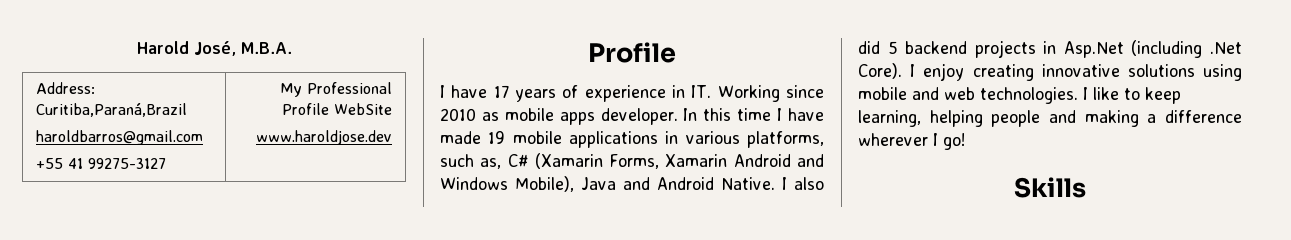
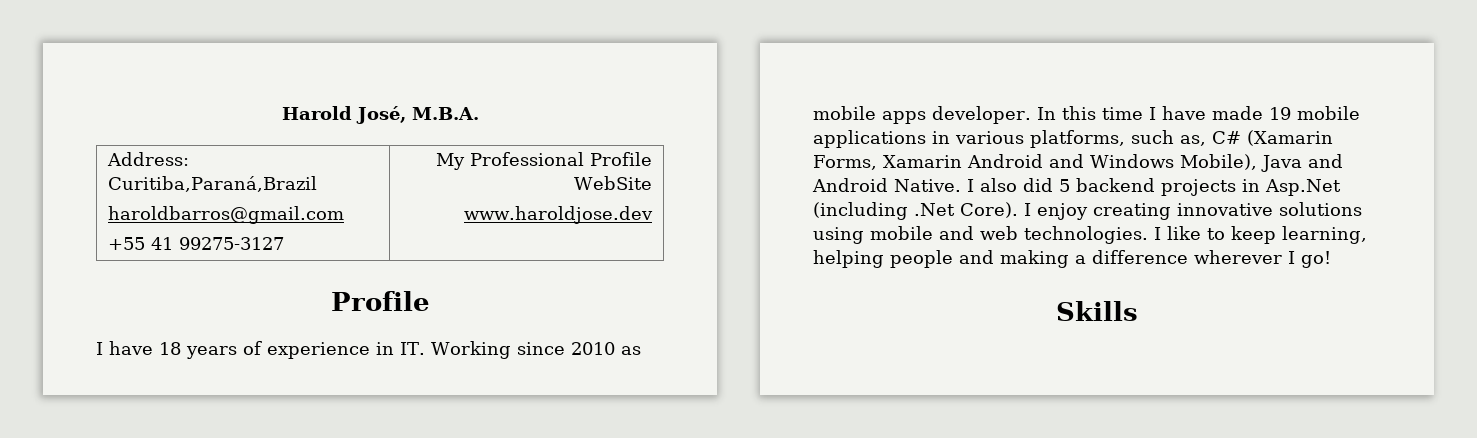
[493,85,509,98] 17 -> [159,342,181,355] 18

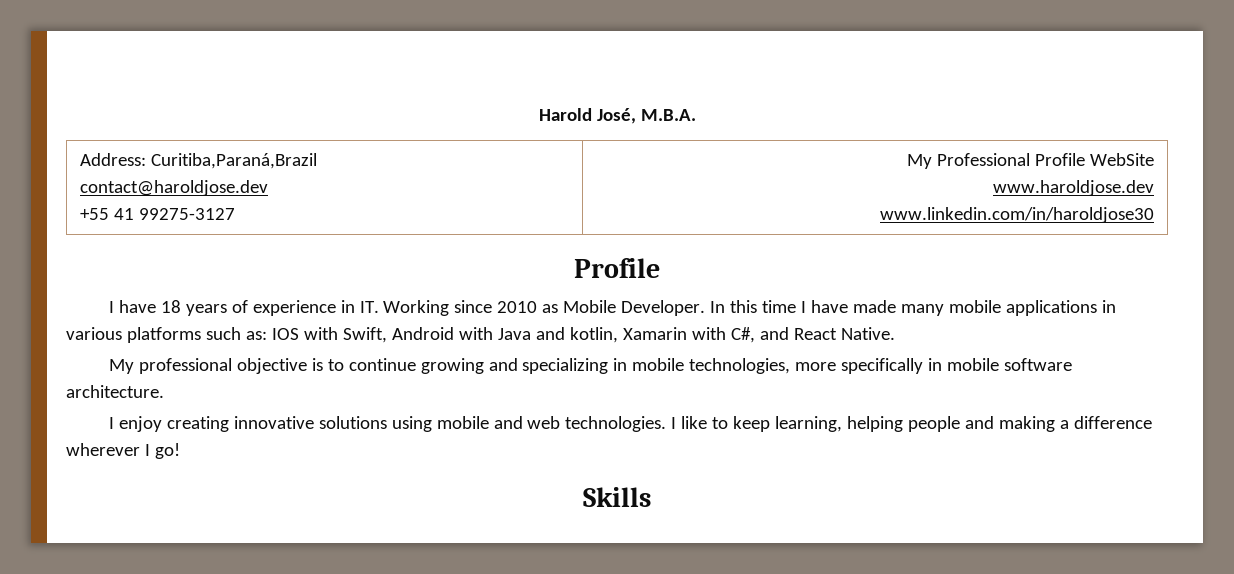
[108,206,345,224] haroldbarros@gmail.com -> [80,180,269,196] contact@haroldjose.dev
(653, 215) none -> [879,207,1154,223] // www.linkedin.com/in/haroldjose30
[813,106,1031,124] mobile apps developer. -> [563,300,706,316] Mobile Developer.
[1268,107,1291,120] 19 -> [901,304,945,316] many
[1030,130,1333,148] [813,154,1343,172] [812,178,1341,196] [813,202,1018,220] platforms, such as, C# (Xamarin Forms, Xamarin Android and Windows Mobile), Java and Android Native. I also did 5 backend projects in Asp.Net (including .Net Core). -> [126,327,895,343] [108,358,1073,374] [66,385,164,398] platforms such as: IOS with Swift, Android with Java and kotlin, Xamarin with C#, and React Native. // My professional objective is to continue growing and specializing in mobile technologies, more specifically in mobile software architecture. //

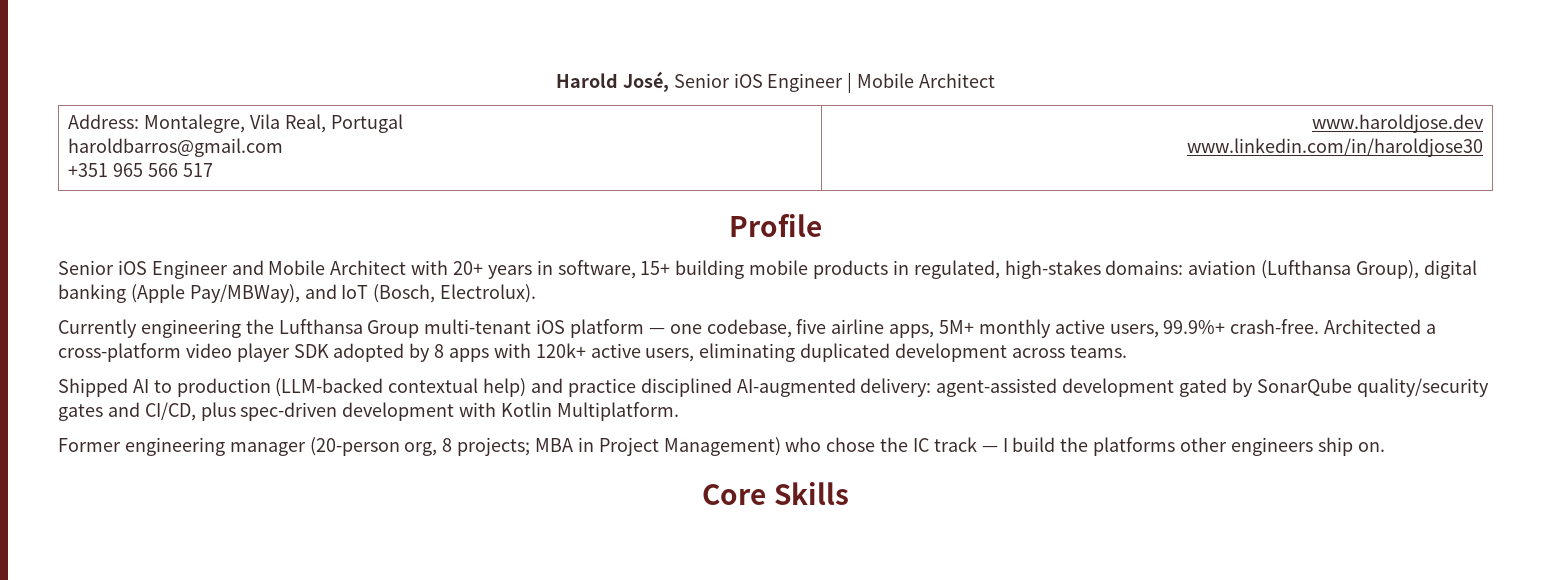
[640,109,696,121] [80,153,318,169] [80,180,269,196] [80,208,236,220] [906,153,1154,169] [992,180,1154,196] [879,207,1154,223] [574,258,660,278] [108,300,1117,316] [66,327,895,343] [108,358,1073,374] [66,385,164,398] [108,416,1153,432] [66,443,180,459] M.B.A. // Address: Curitiba,Paraná,Brazil // contact@haroldjose.dev // +55 41 99275-3127 | My Professional Profile WebSite // www.haroldjose.dev // www.linkedin.com/in/haroldjose30 // Profile // I have 18 years of experience in IT. Working since 2010 as Mobile Developer. In this time I have made many mobile applications in various platforms such as: IOS with Swift, Android with Java and kotlin, Xamarin with C#, and React Native. // My professional objective is to continue growing and specializing in mobile technologies, more specifically in mobile software architecture. // I enjoy creating innovative solutions using mobile and web technologies. I like to keep learning, helping people and making a difference wherever I go! // -> [673,72,996,93] [68,114,403,133] [68,138,284,157] [68,163,214,177] [1311,114,1484,133] [1186,138,1483,157] [729,214,822,237] [58,260,1477,279] [58,284,537,303] [58,319,1437,338] [58,343,1127,362] [58,378,1489,397] [58,402,679,421] [58,437,1385,456] [702,484,767,505] Senior iOS Engineer | Mobile Architect // Address: Montalegre, Vila Real, Portugal // haroldbarros@gmail.com // +351 965 566 517 | www.haroldjose.dev // www.linkedin.com/in/haroldjose30 // Profile // Senior iOS Engineer and Mobile Architect with 20+ years in software, 15+ building mobile products in regulated, high-stakes domains: aviation (Lufthansa Group), digital banking (Apple Pay/MBWay), and IoT (Bosch, Electrolux). // Currently engineering the Lufthansa Group multi-tenant iOS platform — one codebase, five airline apps, 5M+ monthly active users, 99.9%+ crash-free. Architected a cross-platform video player SDK adopted by 8 apps with 120k+ active users, eliminating duplicated development across teams. // Shipped AI to production (LLM-backed contextual help) and practice disciplined AI-augmented delivery: agent-assisted development gated by SonarQube quality/security gates and CI/CD, plus spec-driven development with Kotlin Multiplatform. // Former engineering manager (20-person org, 8 projects; MBA in Project Management) who chose the IC track — I build the platforms other engineers ship on. // Core

